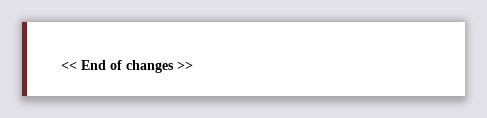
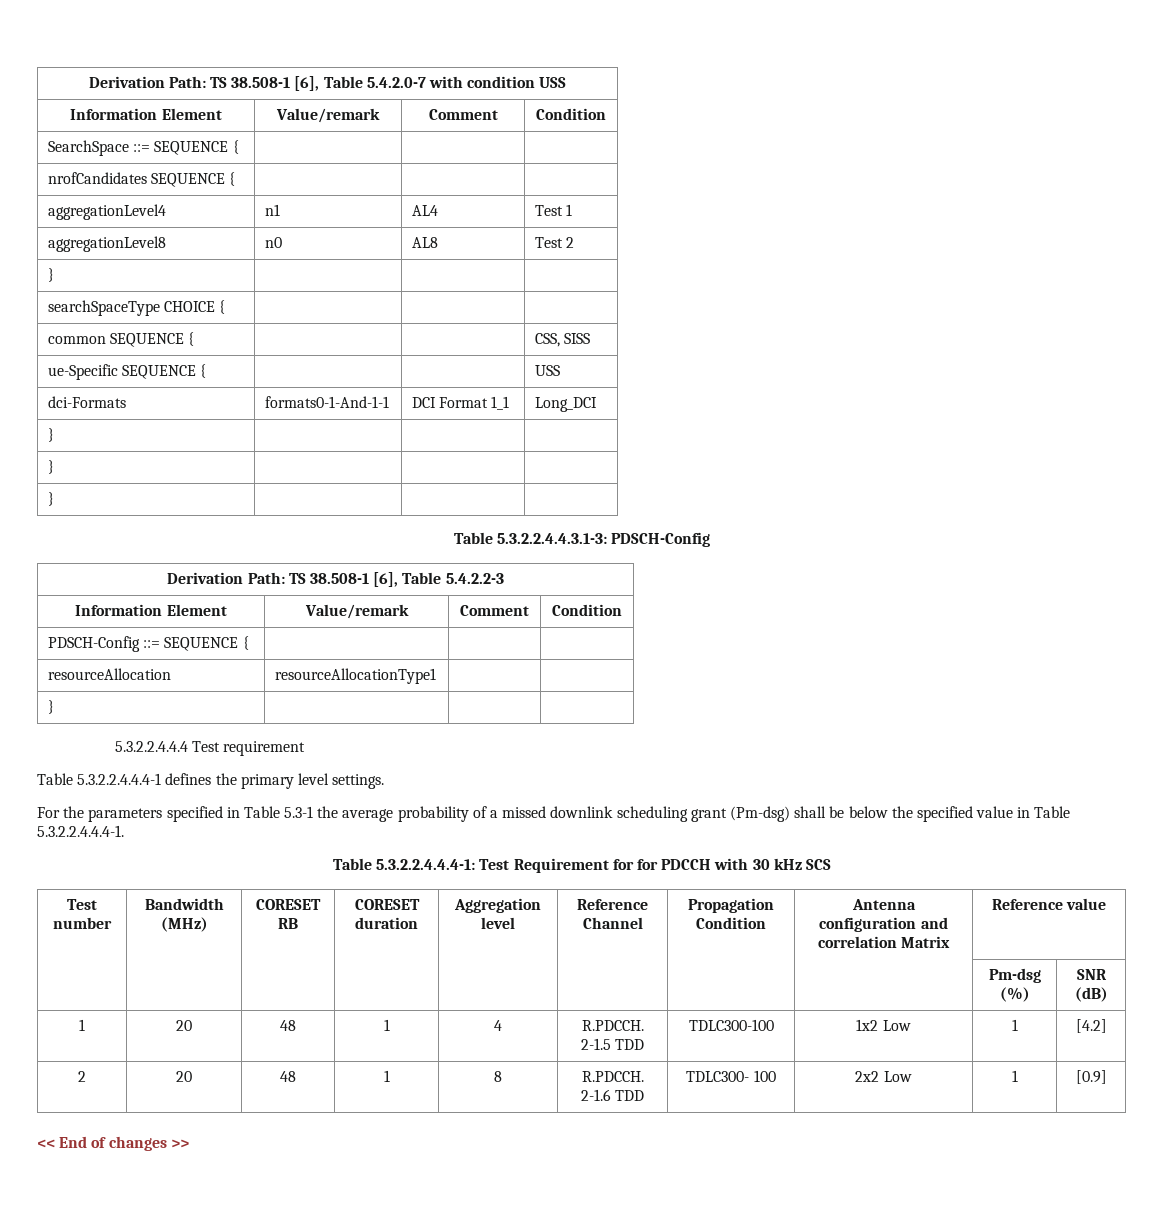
(61, 65) none -> [88,76,567,91] [70,108,222,120] [276,108,380,123] [428,109,498,120] [536,108,606,120] [48,140,239,156] [48,172,236,187] [48,204,167,220] [265,204,281,216] [412,205,439,216] [535,204,573,216] [48,236,167,252] [265,237,283,248] [412,237,439,248] [535,237,575,248] [48,268,55,282] [48,300,226,316] [48,332,195,347] [535,333,591,347] [48,364,207,380] [535,365,561,376] [48,396,127,408] [265,396,390,408] [412,396,510,410] [535,397,598,412] [48,428,55,442] [48,460,55,474] [48,492,55,506] [453,532,711,547] [167,572,504,587] [75,604,227,616] [304,604,409,619] [460,605,529,616] [552,604,622,616] [48,636,249,652] [48,668,172,680] [275,668,437,684] [48,700,55,714] [114,741,306,756] [37,773,385,789] [37,806,1071,822] [37,825,124,837] [333,858,831,873] [67,899,97,910] [53,917,112,929] [144,898,224,910] [160,917,208,932] [256,899,321,910] [278,918,298,929] [354,899,420,910] [355,917,418,929] [454,898,541,913] [481,917,515,929] [577,899,648,910] [582,917,643,929] [688,898,774,913] [696,917,766,929] [851,899,916,910] [819,917,948,932] [817,936,951,948] [991,898,1107,910] [988,968,1041,983] [999,987,1030,1002] [1076,969,1107,980] [1074,987,1108,1002] [79,1019,85,1031] [176,1020,192,1031] [280,1020,296,1031] [383,1019,390,1031] [494,1020,502,1031] [581,1020,644,1031] [580,1038,645,1050] [688,1019,774,1031] [856,1019,911,1031] [1011,1019,1018,1031] [1075,1019,1107,1033] [78,1071,86,1082] [176,1071,192,1082] [280,1071,296,1082] [383,1070,390,1082] [494,1071,502,1082] [581,1071,644,1082] [580,1089,645,1101] [686,1070,776,1082] [855,1071,912,1082] [1011,1070,1018,1082] [1075,1070,1107,1084] Derivation Path: TS 38.508-1 [6], Table 5.4.2.0-7 with condition USS // Information Element | Value/remark | Comment | Condition // SearchSpace ::= SEQUENCE { | | | // nrofCandidates SEQUENCE { | | | // aggregationLevel4 | n1 | AL4 | Test 1 // aggregationLevel8 | n0 | AL8 | Test 2 // } | | | // searchSpaceType CHOICE { | | | // common SEQUENCE { | | | CSS, SISS // ue-Specific SEQUENCE { | | | USS // dci-Formats | formats0-1-And-1-1 | DCI Format 1_1 | Long_DCI // } | | | // } | | | // } | | | // Table 5.3.2.2.4.4.3.1-3: PDSCH-Config // Derivation Path: TS 38.508-1 [6], Table 5.4.2.2-3 // Information Element | Value/remark | Comment | Condition // PDSCH-Config ::= SEQUENCE { | | | // resourceAllocation | resourceAllocationType1 | | // } | | | // 5.3.2.2.4.4.4 Test requirement // Table 5.3.2.2.4.4.4-1 defines the primary level settings. // For the parameters specified in Table 5.3-1 the average probability of a missed downlink scheduling grant (Pm-dsg) shall be below the specified value in Table 5.3.2.2.4.4.4-1. // Table 5.3.2.2.4.4.4-1: Test Requirement for for PDCCH with 30 kHz SCS // Test number | Bandwidth (MHz) | CORESET RB | CORESET duration | Aggregation level | Reference Channel | Propagation Condition | Antenna configuration and correlation Matrix | Reference value // | | | | | | | | Pm-dsg (%) | SNR (dB) // 1 | 20 | 48 | 1 | 4 | R.PDCCH. 2-1.5 TDD | TDLC300-100 | 1x2 Low | 1 | [4.2] // 2 | 20 | 48 | 1 | 8 | R.PDCCH. 2-1.6 TDD | TDLC300- 100 | 2x2 Low | 1 | [0.9] //

